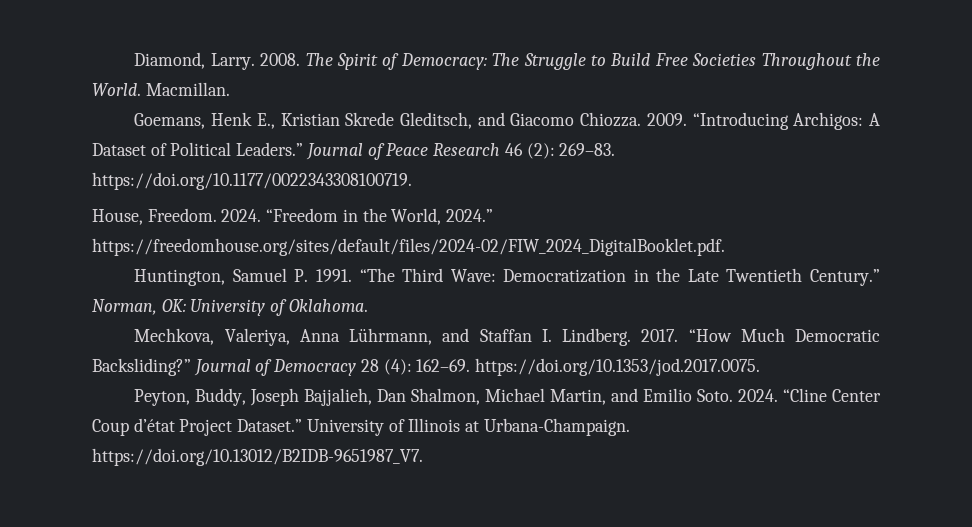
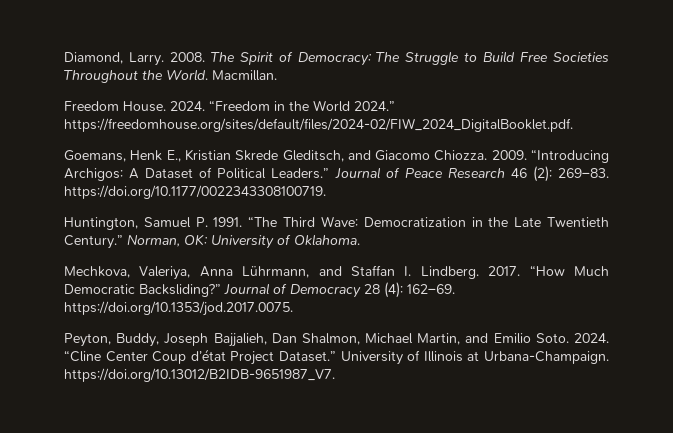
(230, 89) none -> [64,100,395,112] [64,118,573,132] // Freedom House. 2024. “Freedom in the World 2024.” https://freedomhouse.org/sites/default/files/2024-02/FIW_2024_DigitalBooklet.pdf.
[92,208,494,225] [92,238,725,256] // House, Freedom. 2024. “Freedom in the World, 2024.” https://freedomhouse.org/sites/default/files/2024-02/FIW_2024_DigitalBooklet.pdf. -> (326, 192) none

